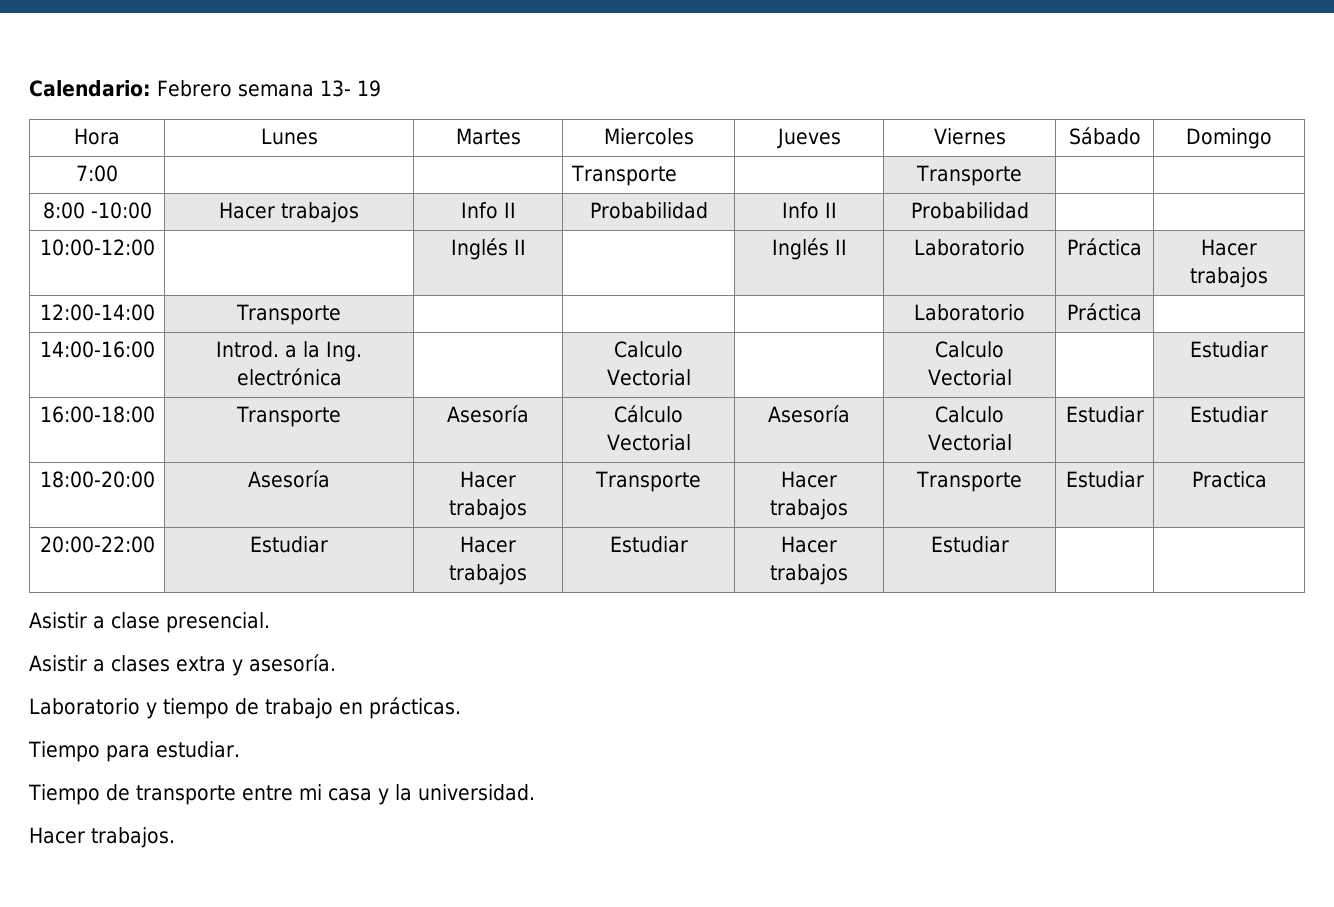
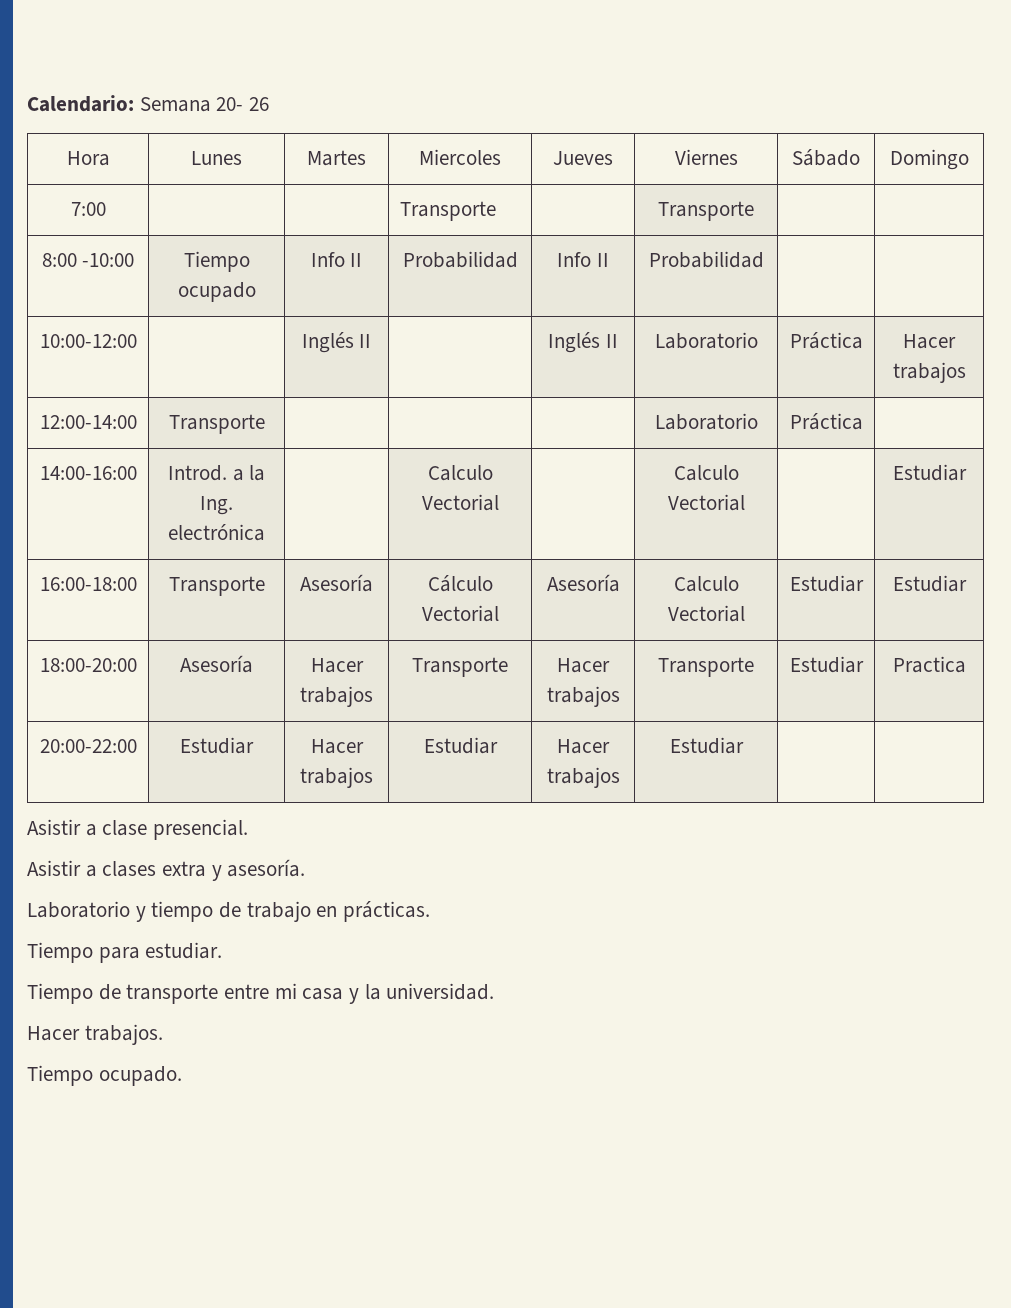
[157,80,381,97] Febrero semana 13- 19 -> [139,97,270,112] Semana 20- 26
[219,202,359,223] Hacer trabajos -> [183,251,250,272] [177,282,256,302] Tiempo ocupado
(175, 837) none -> [27,1065,182,1086] // Tiempo ocupado.

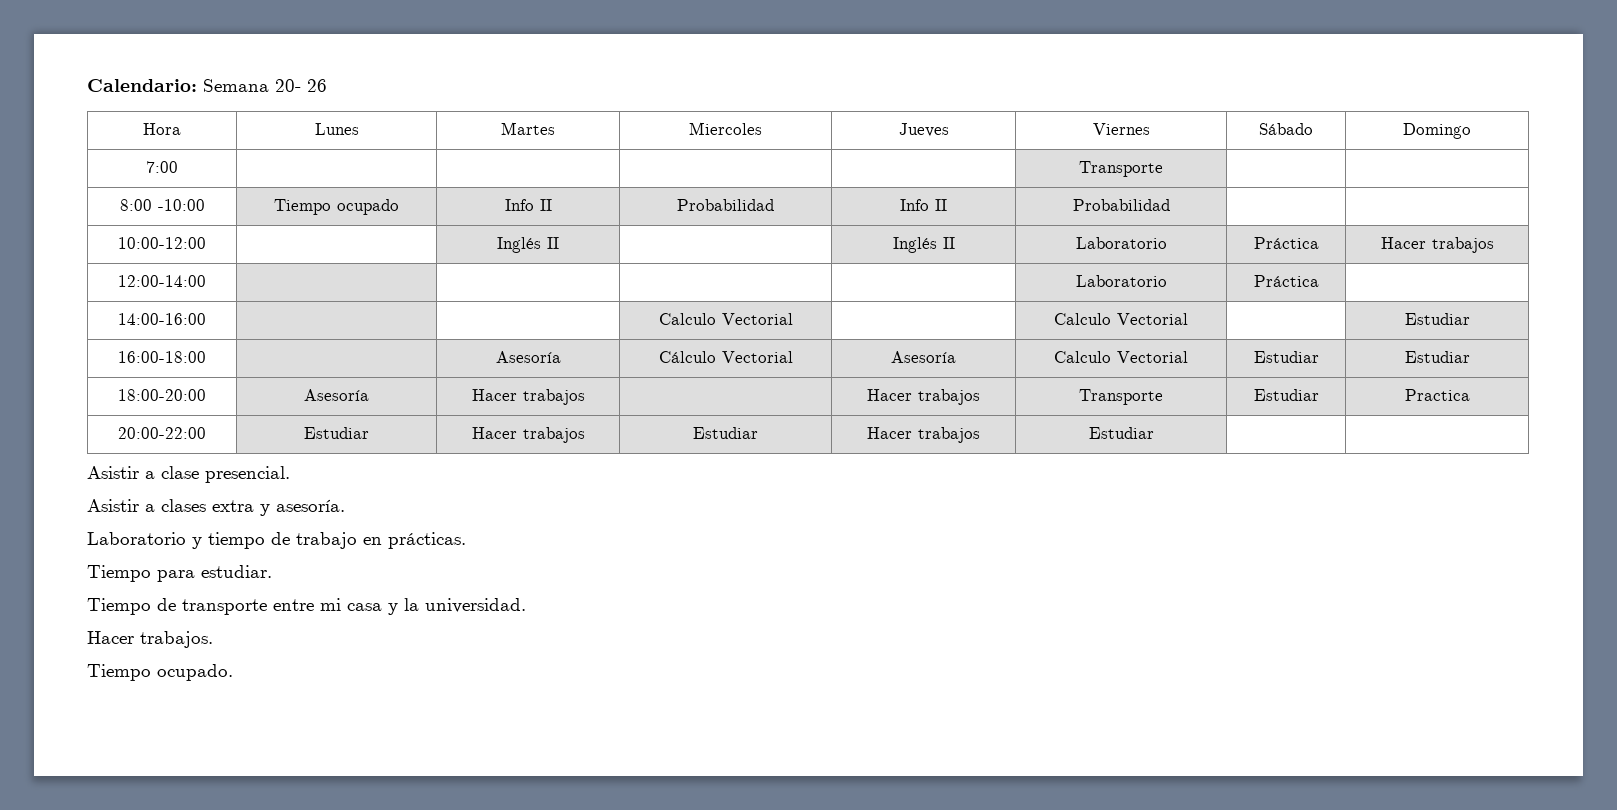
[399,201,496,221] Transporte -> (178, 167) none
[168,414,265,434] Transporte -> (206, 281) none
[167,465,266,481] [200,496,233,515] [168,524,265,541] Introd. a la Ing. electrónica -> (206, 319) none
[168,576,265,596] Transporte -> (206, 357) none
[412,657,508,677] Transporte -> (585, 397) none

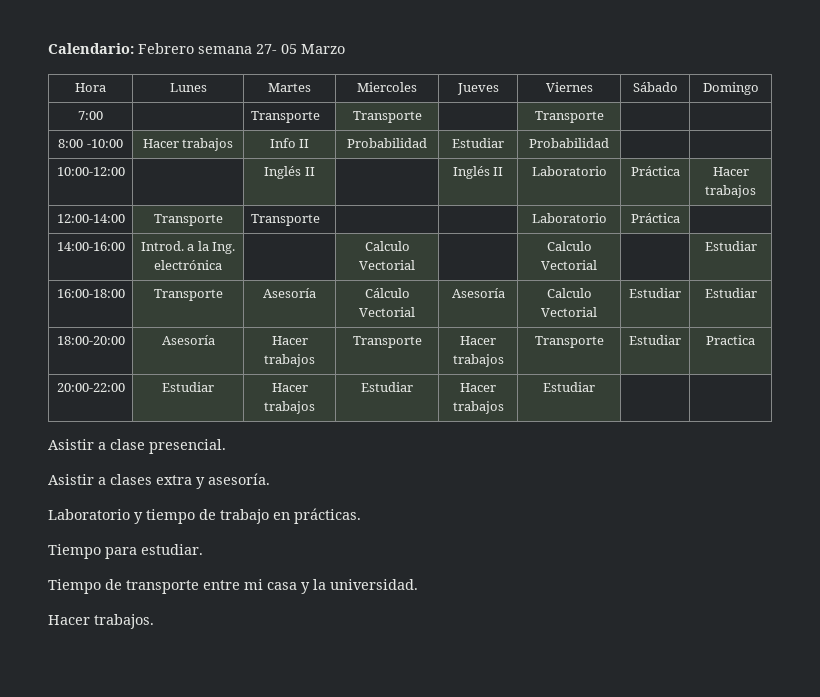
[203,79,327,92] Semana 20- 26 -> [138,43,345,54] Febrero semana 27- 05 Marzo
(178, 167) | -> [250,111,320,123] [352,111,422,123] Transporte | Transporte
[274,199,399,215] [504,199,552,211] [677,199,774,211] [900,199,947,211] Tiempo ocupado | Info II | Probabilidad | Info II -> [142,138,234,151] [269,138,310,148] [347,138,427,148] [452,138,504,148] Hacer trabajos | Info II | Probabilidad | Estudiar
(206, 281) | -> [153,214,223,226] [250,214,320,226] Transporte | Transporte
(206, 319) none -> [140,241,236,254] [154,260,222,270] Introd. a la Ing. electrónica
(206, 357) none -> [153,289,223,301] Transporte
(585, 397) none -> [352,336,422,348] Transporte
[87,664,233,681] // Tiempo ocupado. -> (154, 621) none

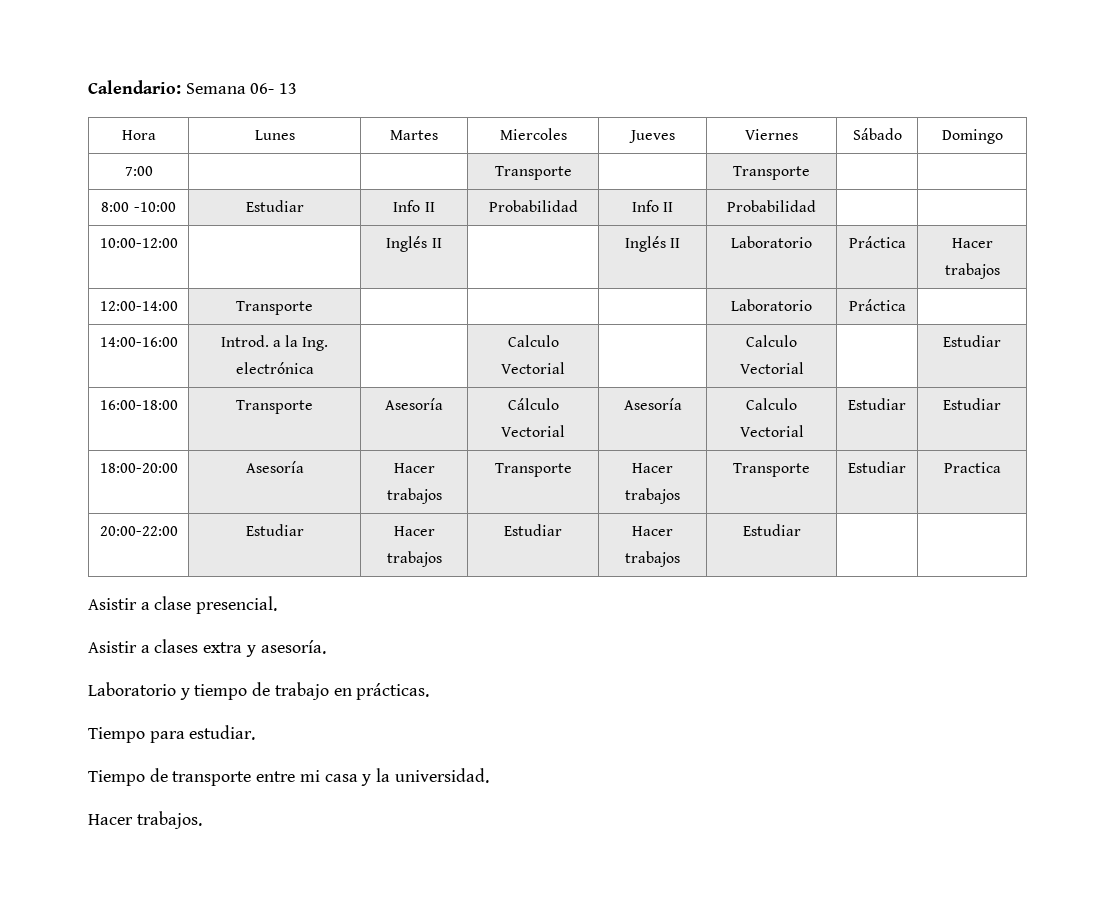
[138,43,345,54] Febrero semana 27- 05 Marzo -> [185,83,298,94] Semana 06- 13
[250,111,320,123] Transporte -> (153, 171) none
[142,138,234,151] [269,138,310,148] [347,138,427,148] [452,138,504,148] Hacer trabajos | Info II | Probabilidad | Estudiar -> [245,200,304,212] [393,200,435,212] [488,200,578,212] [631,200,674,212] Estudiar | Info II | Probabilidad | Info II
[250,214,320,226] Transporte -> (313, 308) none

